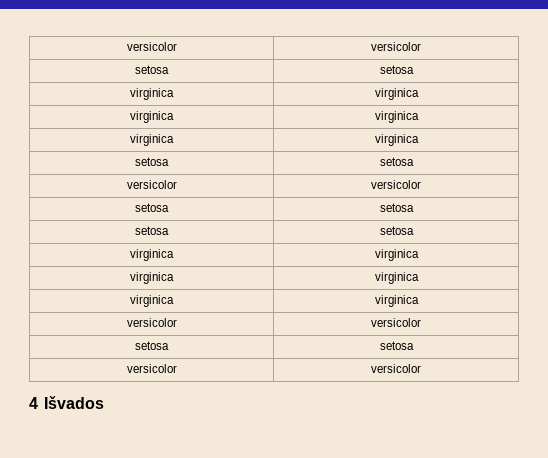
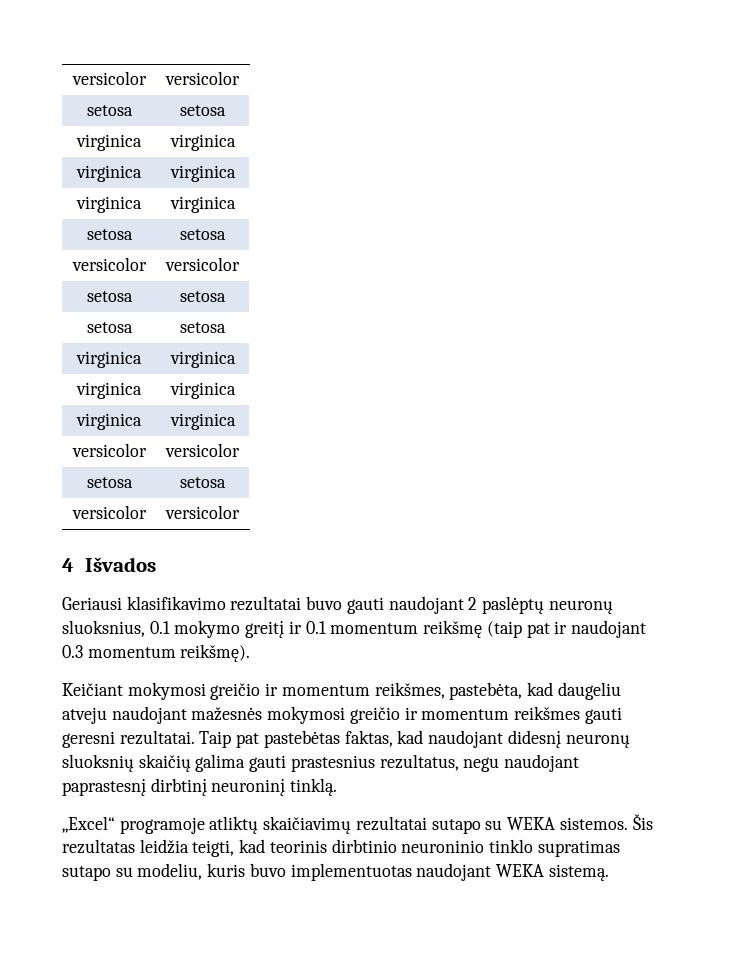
(104, 402) none -> [62,596,613,614] [62,620,646,638] [62,644,251,662] [62,682,621,700] [62,706,622,724] [62,730,630,748] [62,754,580,772] [62,778,338,796] [62,814,653,834] [62,839,620,857] [62,863,609,881] // Geriausi klasifikavimo rezultatai buvo gauti naudojant 2 paslėptų neuronų sluoksnius, 0.1 mokymo greitį ir 0.1 momentum reikšmę (taip pat ir naudojant 0.3 momentum reikšmę). // Keičiant mokymosi greičio ir momentum reikšmes, pastebėta, kad daugeliu atveju naudojant mažesnės mokymosi greičio ir momentum reikšmes gauti geresni rezultatai. Taip pat pastebėtas faktas, kad naudojant didesnį neuronų sluoksnių skaičių galima gauti prastesnius rezultatus, negu naudojant paprastesnį dirbtinį neuroninį tinklą. // „Excel“ programoje atliktų skaičiavimų rezultatai sutapo su WEKA sistemos. Šis rezultatas leidžia teigti, kad teorinis dirbtinio neuroninio tinklo supratimas sutapo su modeliu, kuris buvo implementuotas naudojant WEKA sistemą.

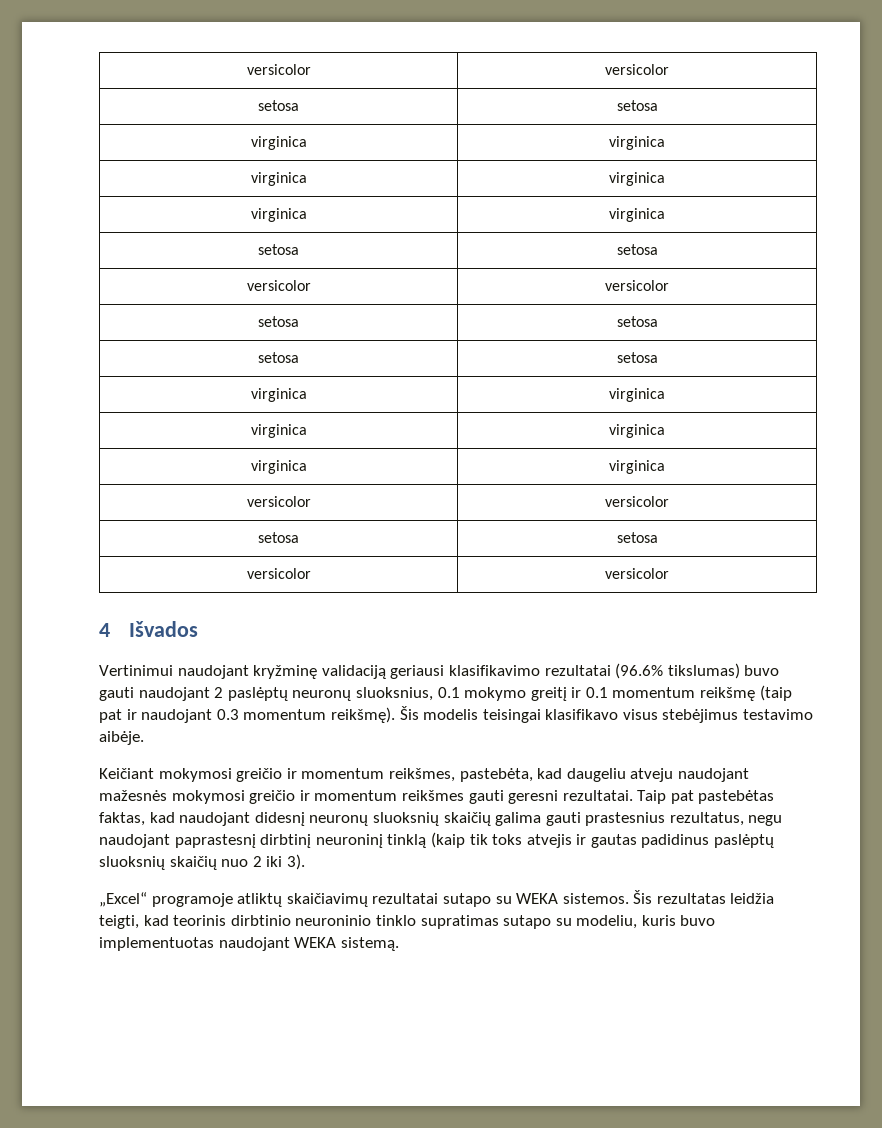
[62,596,302,611] Geriausi klasifikavimo rezultatai -> [99,663,740,679] Vertinimui naudojant kryžminę validaciją geriausi klasifikavimo rezultatai (96.6% tikslumas)
(251, 653) none -> [399,706,814,723] [99,731,144,745] Šis modelis teisingai klasifikavo visus stebėjimus testavimo aibėje.
[290,778,338,796] tinklą. -> [387,832,775,848] [99,854,305,870] tinklą (kaip tik toks atvejis ir gautas padidinus paslėptų sluoksnių skaičių nuo 2 iki 3).

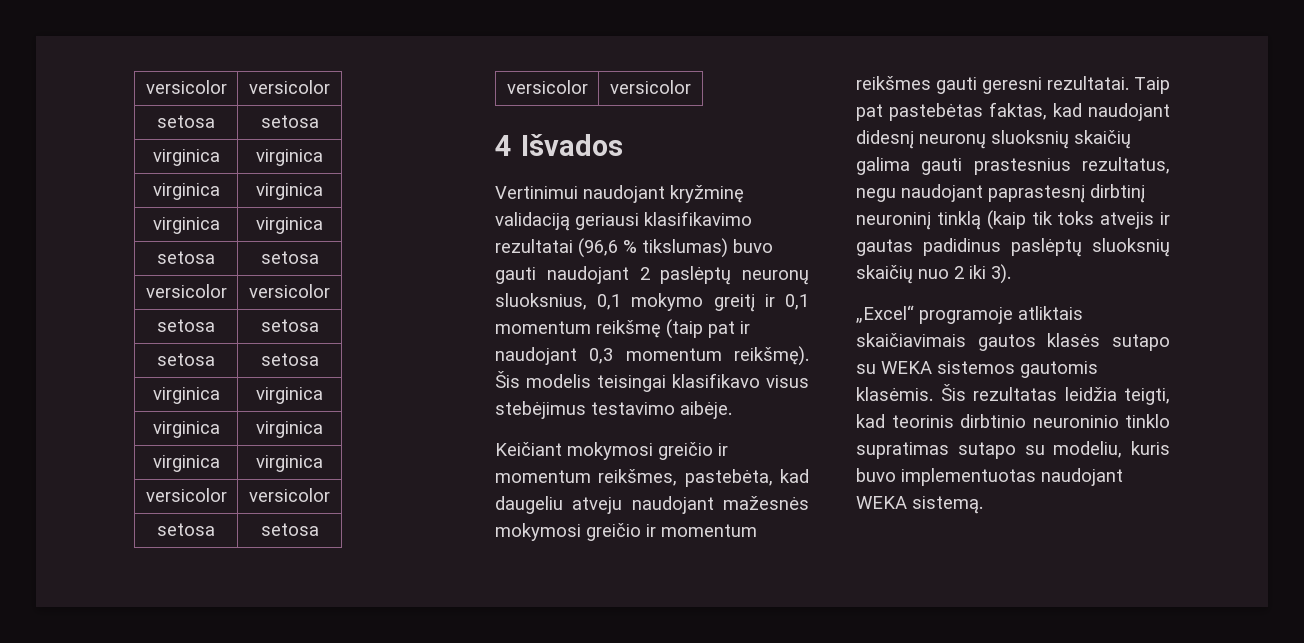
[615,663,664,679] (96.6% -> [578,238,637,258] (96,6 %
[437,687,460,698] 0.1 -> [597,294,622,310] 0,1
[585,687,608,698] 0.1 -> [785,294,809,310] 0,1
[216,709,239,720] 0.3 -> [589,348,614,364] 0,3
[237,893,629,907] atliktų skaičiavimų rezultatai sutapo su WEKA sistemos. -> [1018,306,1083,320] [856,333,1170,351] [856,361,1098,378] [856,387,933,401] atliktais skaičiavimais gautos klasės sutapo su WEKA sistemos gautomis klasėmis.

